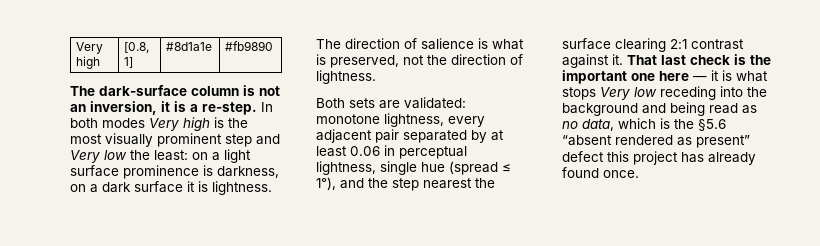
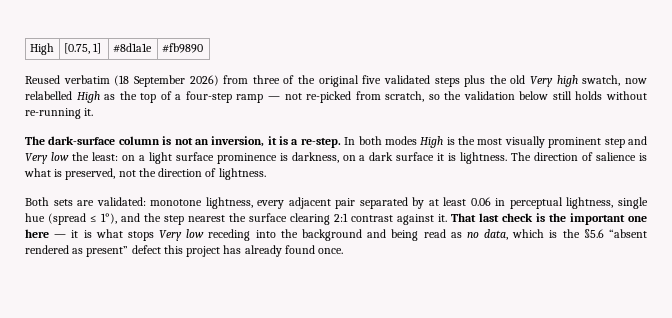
[76,42,104,54] [76,56,101,69] [124,42,150,53] Very high | [0.8, -> [29,43,54,55] [63,43,90,54] High | [0.75,
(274, 46) none -> [25,75,648,87] [25,91,647,103] [25,108,94,119] // Reused verbatim (18 September 2026) from three of the original five validated steps plus the old Very high swatch, now relabelled High as the top of a four-step ramp — not re-picked from scratch, so the validation below still holds without re-running it.
[149,117,210,131] Very high -> [420,136,444,148] High

